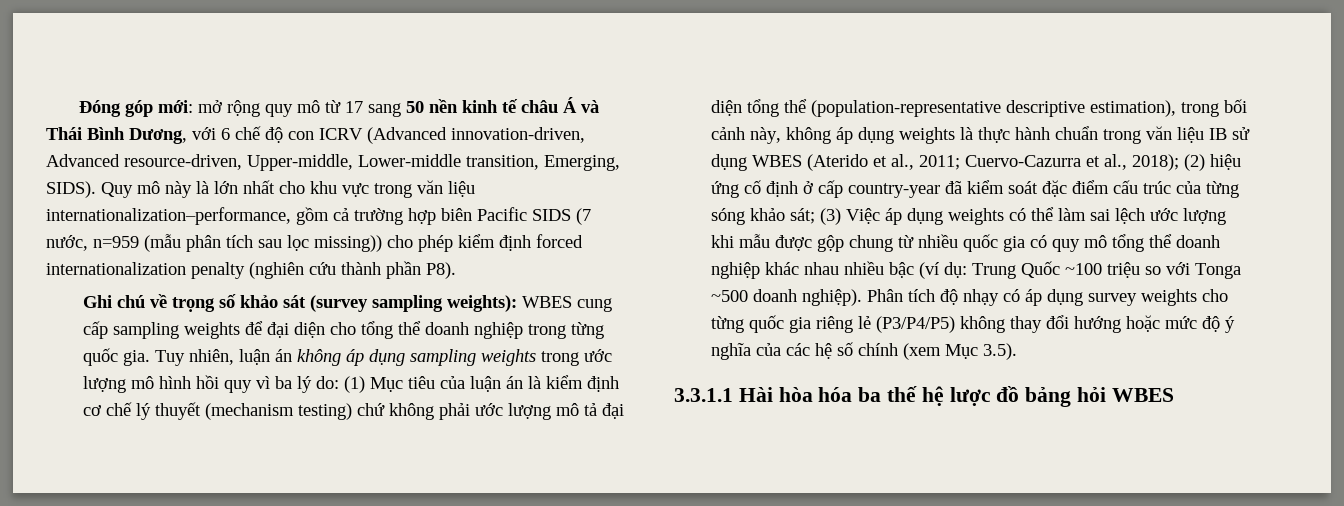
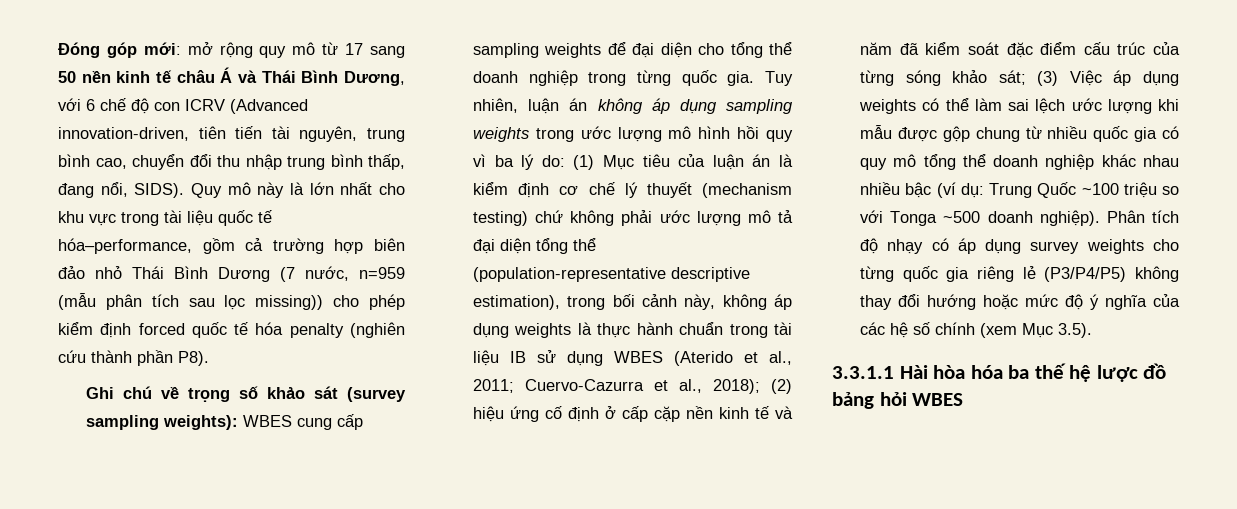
[46,154,620,171] Advanced resource-driven, Upper-middle, Lower-middle transition, Emerging, -> [198,126,405,142] [58,154,405,170] [58,182,128,198] tiên tiến tài nguyên, trung bình cao, chuyển đổi thu nhập trung bình thấp, đang nổi,
[417,180,475,197] [46,207,291,225] văn liệu internationalization–performance, -> [164,210,272,226] [58,238,192,254] tài liệu quốc tế hóa–performance,
[477,207,571,221] Pacific SIDS -> [58,266,270,282] đảo nhỏ Thái Bình Dương
[46,262,186,275] internationalization -> [191,322,284,338] quốc tế hóa
[1145,126,1172,140] văn -> [774,322,792,335] tài
[847,183,940,198] country-year -> [654,406,793,422] [860,42,893,55] cặp nền kinh tế và năm

